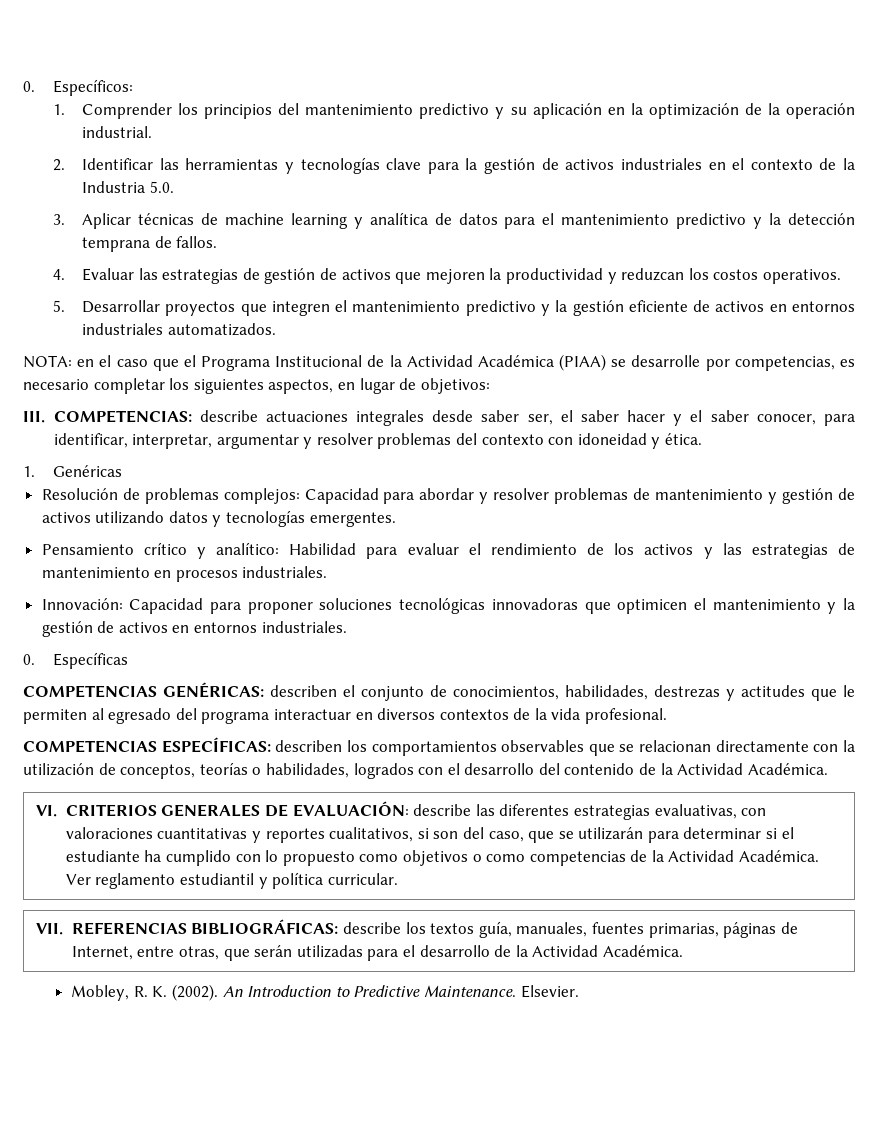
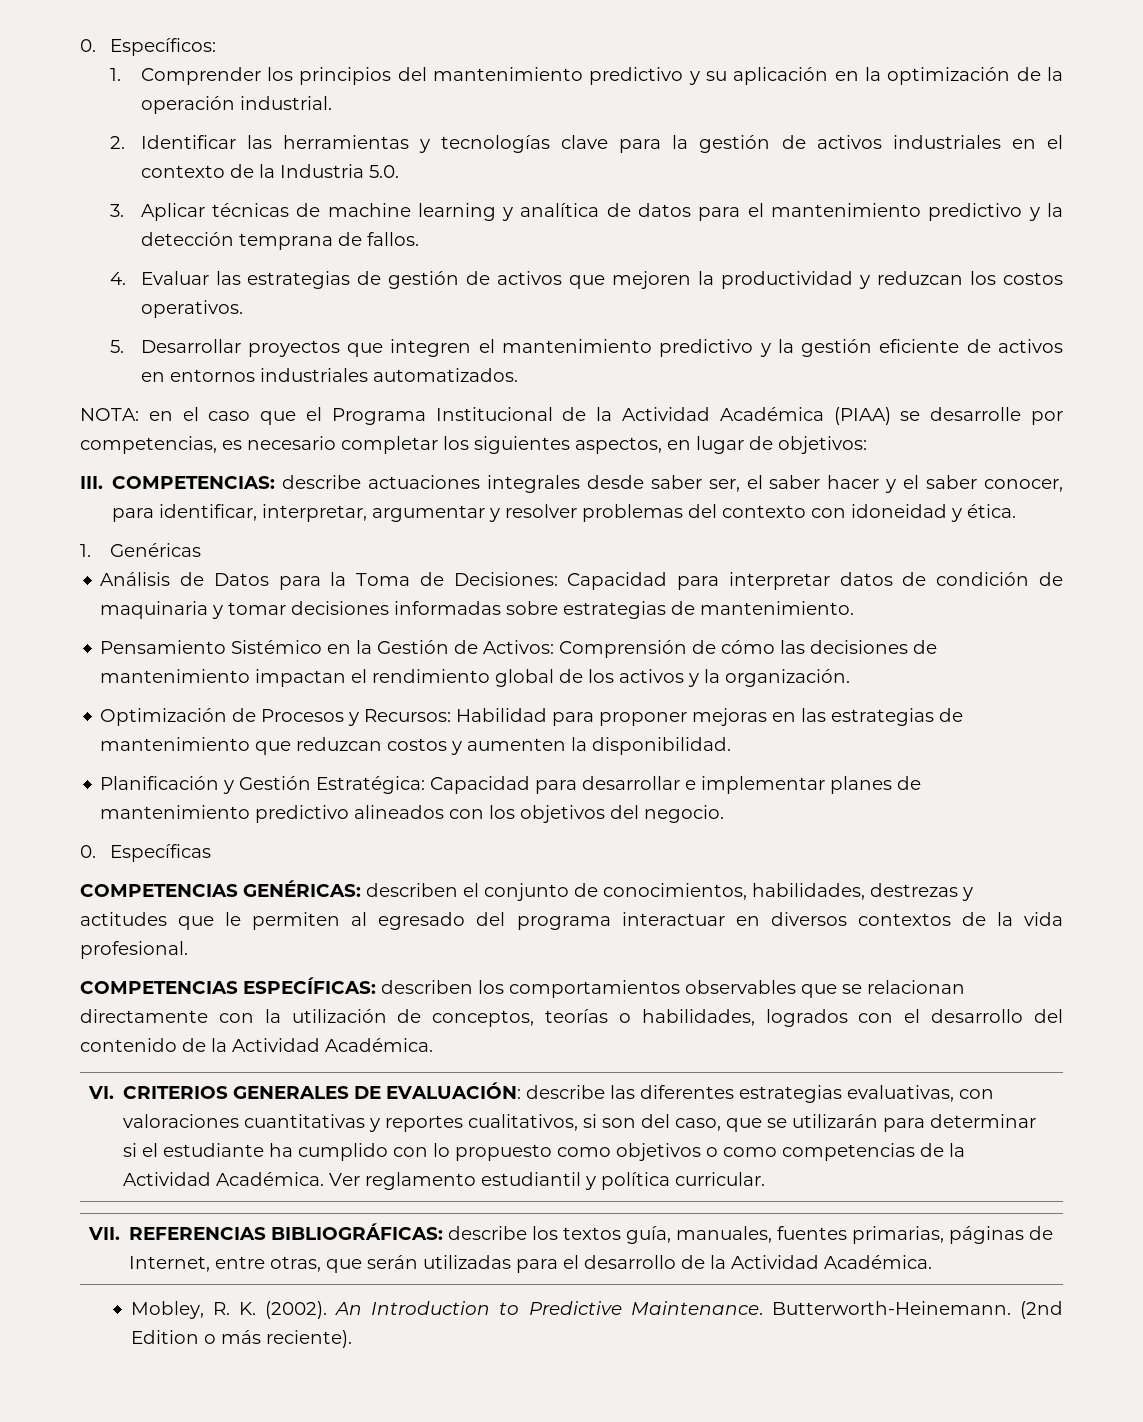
[41,488,856,504] [41,510,396,527] [41,542,459,559] Resolución de problemas complejos: Capacidad para abordar y resolver problemas de mantenimiento y gestión de activos utilizando datos y tecnologías emergentes. // Pensamiento crítico y analítico: Habilidad para evaluar -> [100,572,1063,590] [100,601,855,619] [100,640,938,658] [100,669,347,687] Análisis de Datos para la Toma de Decisiones: Capacidad para interpretar datos de condición de maquinaria y tomar decisiones informadas sobre estrategias de mantenimiento. // Pensamiento Sistémico en la Gestión de Activos: Comprensión de cómo las decisiones de mantenimiento impactan
(577, 549) none -> [495,669,555,687] global
[722,543,855,559] [41,566,328,582] [41,598,855,614] [41,621,347,637] las estrategias de mantenimiento en procesos industriales. // Innovación: Capacidad para proponer soluciones tecnológicas innovadoras que optimicen el mantenimiento y la gestión de activos en entornos industriales. -> [704,669,851,687] [100,708,964,726] [100,737,732,755] [100,776,922,794] [100,805,725,823] la organización. // Optimización de Procesos y Recursos: Habilidad para proponer mejoras en las estrategias de mantenimiento que reduzcan costos y aumenten la disponibilidad. // Planificación y Gestión Estratégica: Capacidad para desarrollar e implementar planes de mantenimiento predictivo alineados con los objetivos del negocio.
[520,985,579,998] Elsevier. -> [771,1301,1064,1319] [130,1330,352,1348] Butterworth-Heinemann. (2nd Edition o más reciente).

